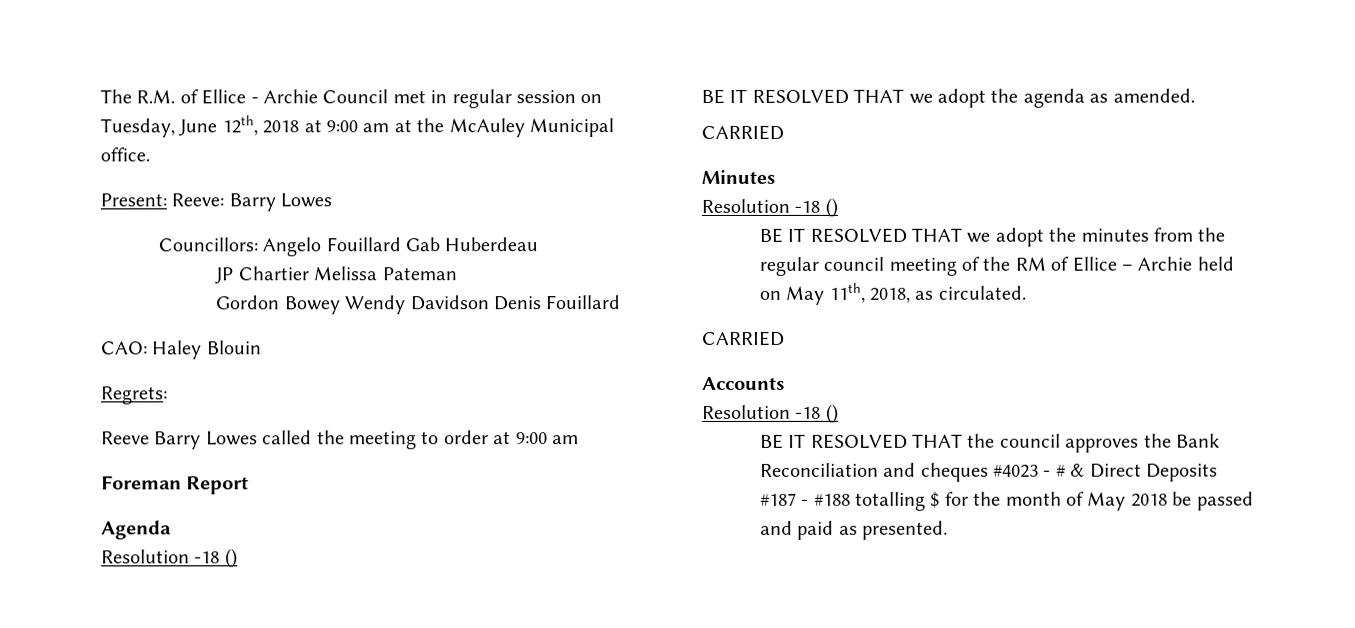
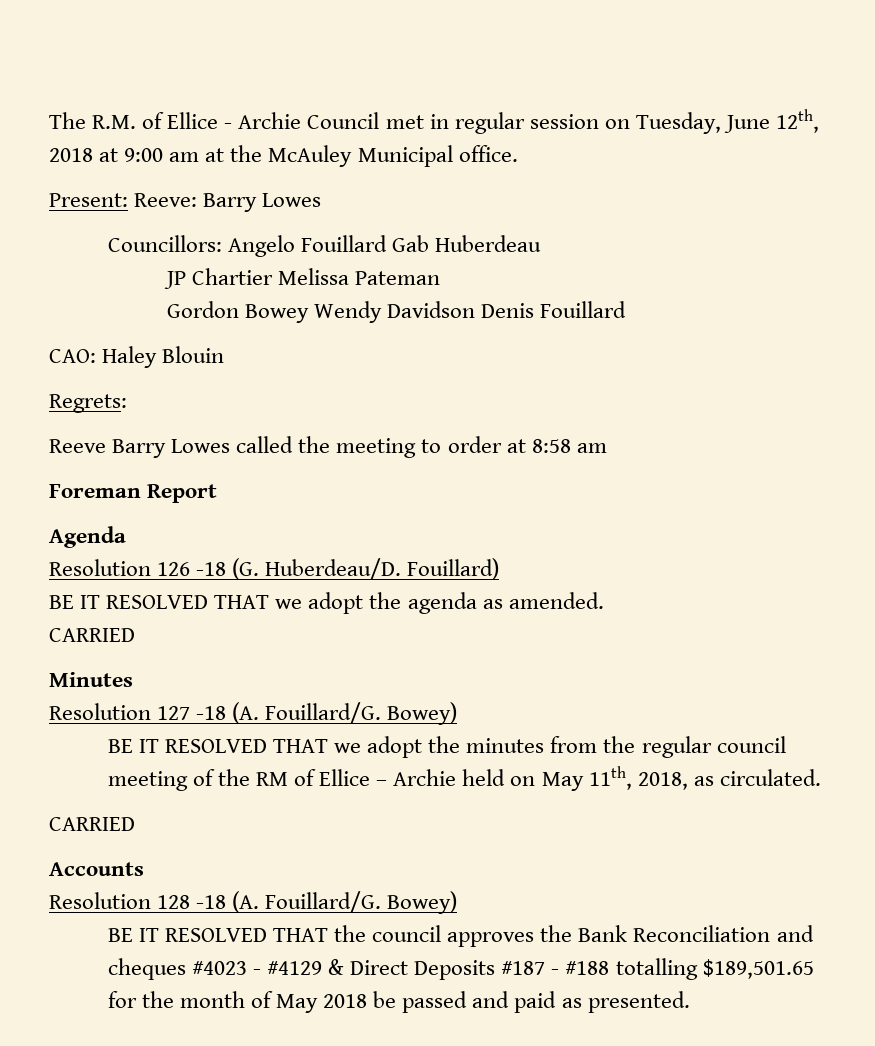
[515,432,548,445] 9:00 -> [531,439,571,453] 8:58
[194,548,238,569] -18 () -> [157,558,500,580] 126 -18 (G. Huberdeau/D. Fouillard)
[794,197,838,218] -18 () -> [157,702,458,725] 127 -18 (A. Fouillard/G. Bowey)
[795,403,839,424] -18 () -> [157,891,458,914] 128 -18 (A. Fouillard/G. Bowey)
[1055,464,1066,477] # -> [267,961,323,975] #4129
[930,491,941,508] $ -> [702,959,814,979] $189,501.65

